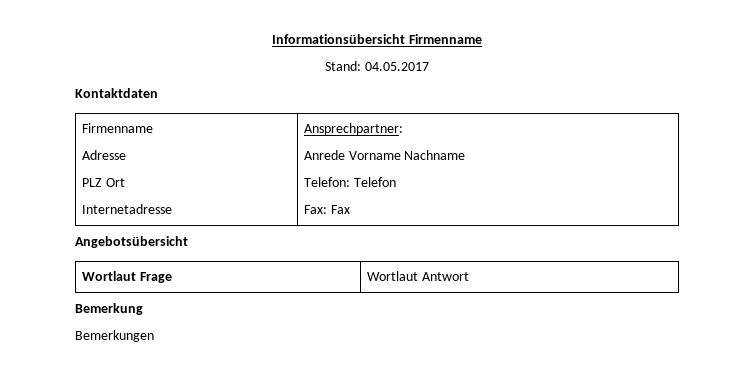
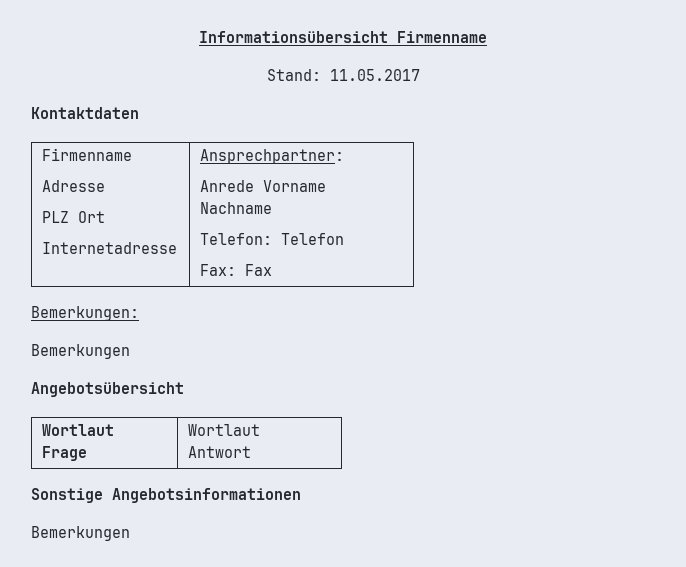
[364,62,429,71] 04.05.2017 -> [329,69,420,81] 11.05.2017
(350, 209) none -> [31,306,139,321] [31,344,130,359] // Bemerkungen: // Bemerkungen
[75,303,143,315] Bemerkung -> [31,488,301,503] Sonstige Angebotsinformationen

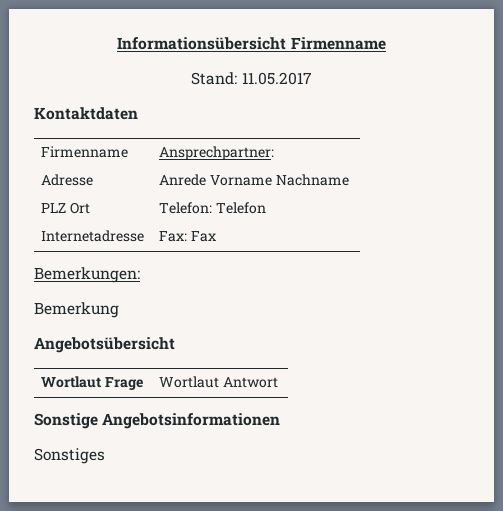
[31,344,130,359] Bemerkungen -> [34,302,119,318] Bemerkung
[31,526,130,541] Bemerkungen -> [34,448,105,464] Sonstiges

